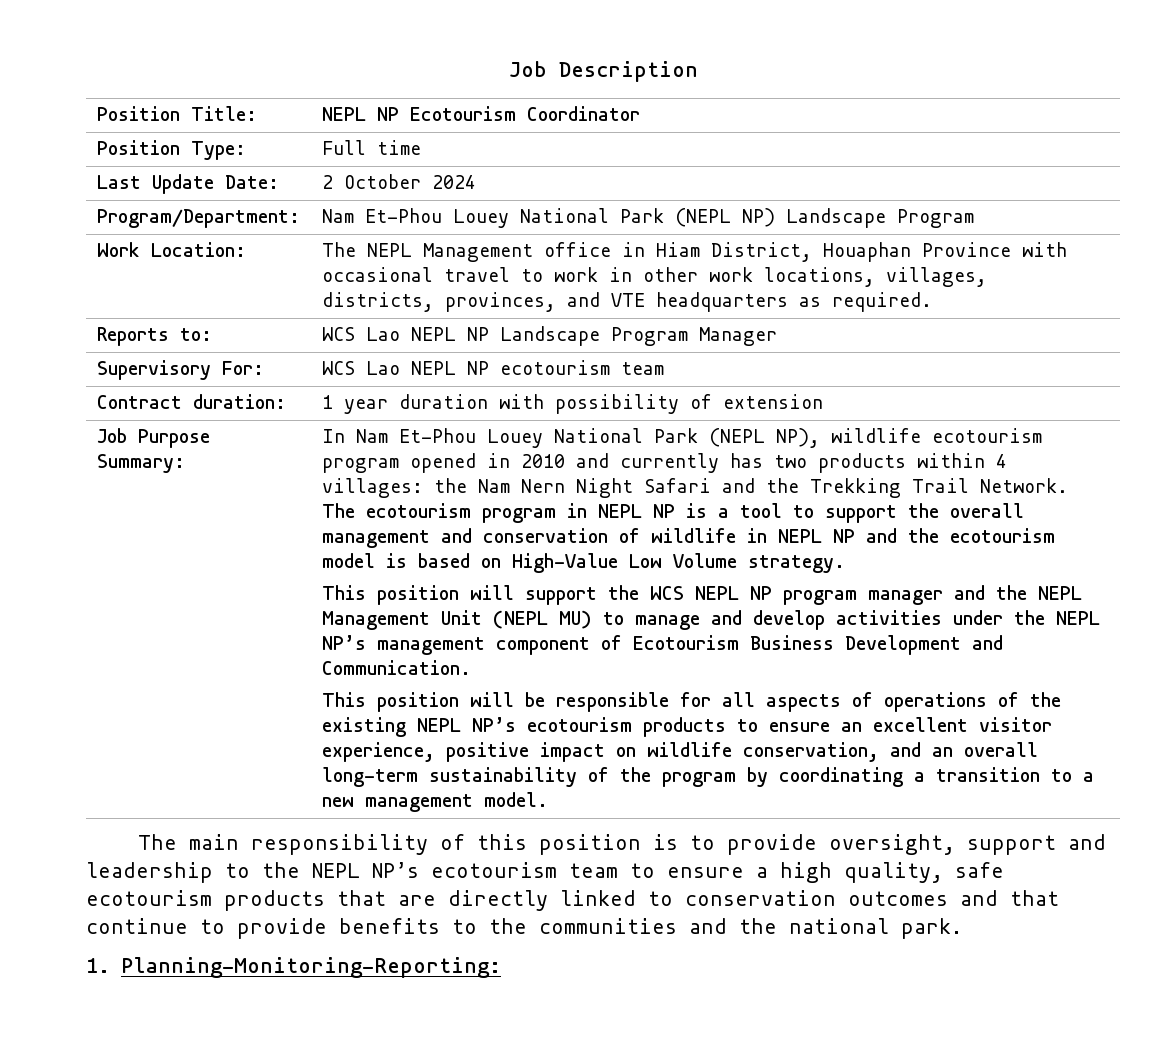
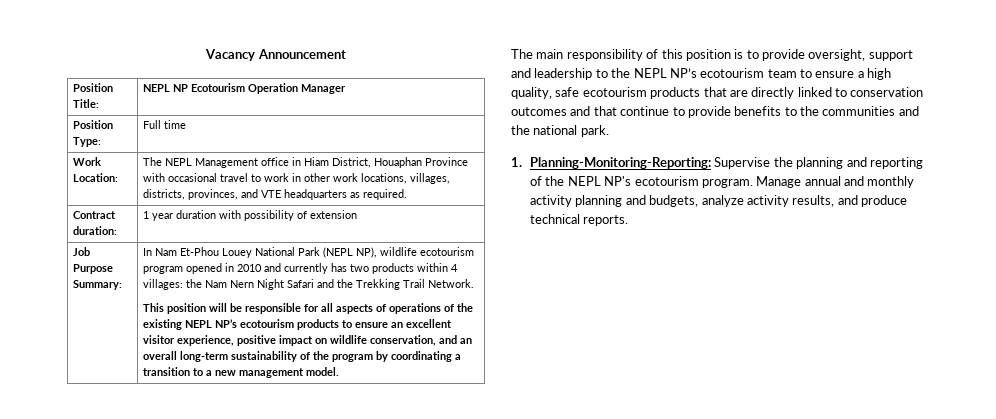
[508,61,698,82] Job Description -> [205,49,346,61] Vacancy Announcement
[526,106,640,121] Coordinator -> [248,83,347,94] Operation Manager
[96,174,279,194] [321,174,476,189] [96,209,300,228] [321,208,974,228] // Last Update Date: | 2 October 2024 // Program/Department: | Nam Et-Phou Louey National Park (NEPL NP) Landscape Program -> (187, 124) none
[96,327,212,346] [321,326,777,346] [96,360,264,380] [321,360,664,375] // Reports to: | WCS Lao NEPL NP Landscape Program Manager // Supervisory For: | WCS Lao NEPL NP ecotourism team -> (408, 194) none
[321,503,1024,523] [321,528,1055,548] [321,553,845,573] [321,585,1082,605] [321,610,1100,630] [321,635,1003,655] [321,660,471,675] The ecotourism program in NEPL NP is a tool to support the overall management and conservation of wildlife in NEPL NP and the ecotourism model is based on High-Value Low Volume strategy. // This position will support the WCS NEPL NP program manager and the NEPL Management Unit (NEPL MU) to manage and develop activities under the NEPL NP’s management component of Ecotourism Business Development and Communication. -> (475, 283) none
(501, 967) none -> [714,157,923,169] [530,176,915,188] [530,195,908,207] [530,214,629,226] Supervise the planning and reporting of the NEPL NP's ecotourism program. Manage annual and monthly activity planning and budgets, analyze activity results, and produce technical reports.

